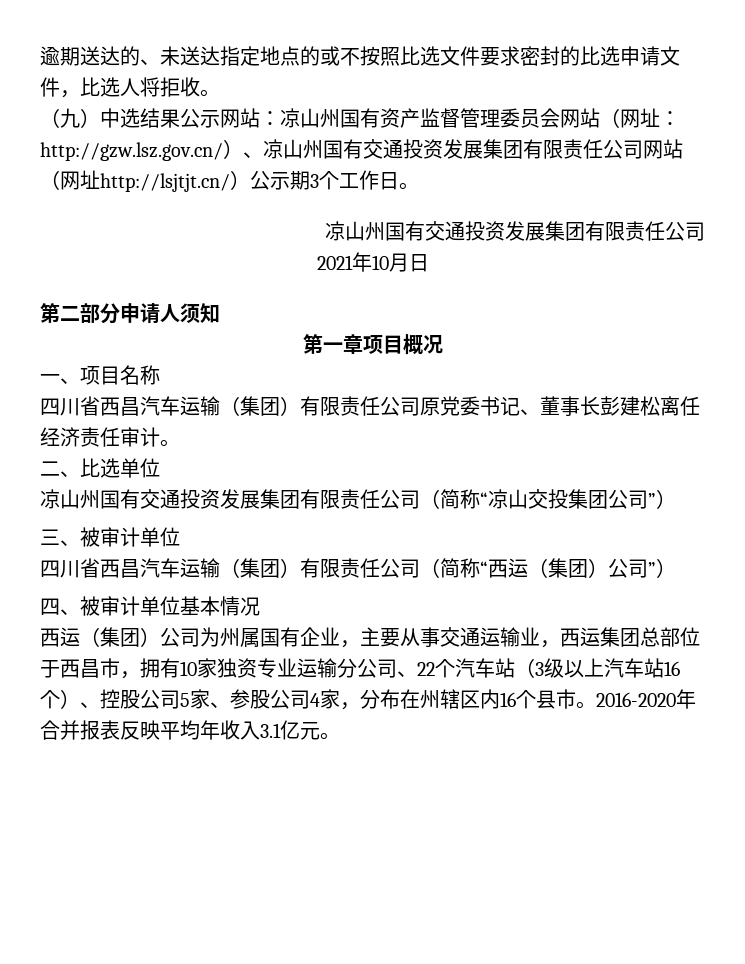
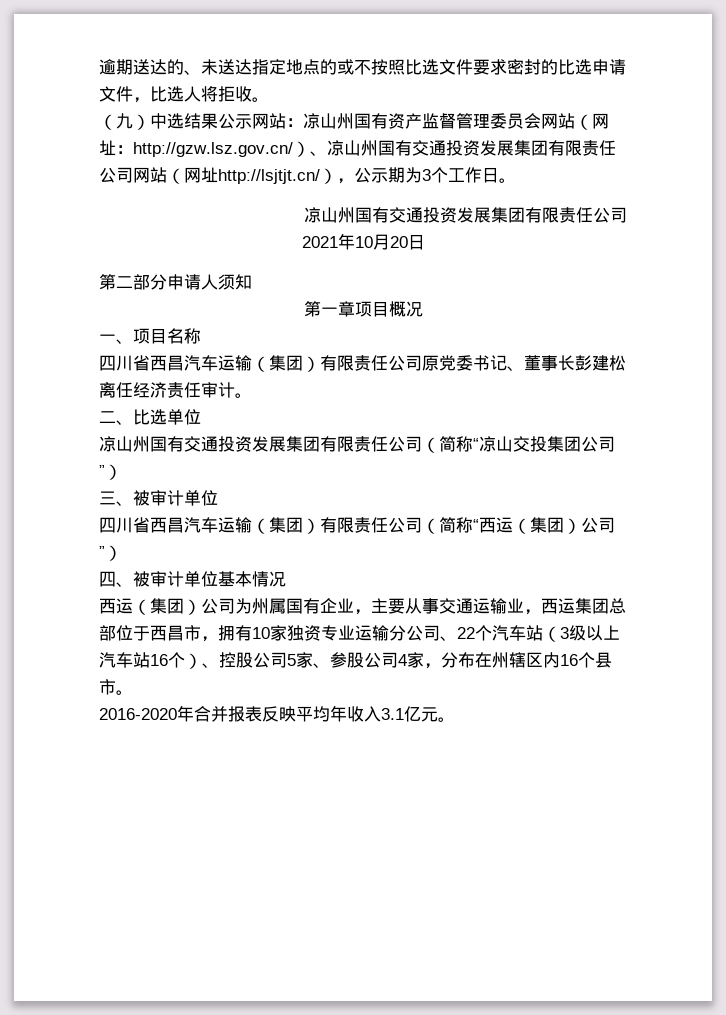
[250,170,310,190] 公示期 -> [337,167,422,184] ，公示期为
(409, 262) none -> [389,236,408,248] 20
(596, 705) none -> (133, 692) //

